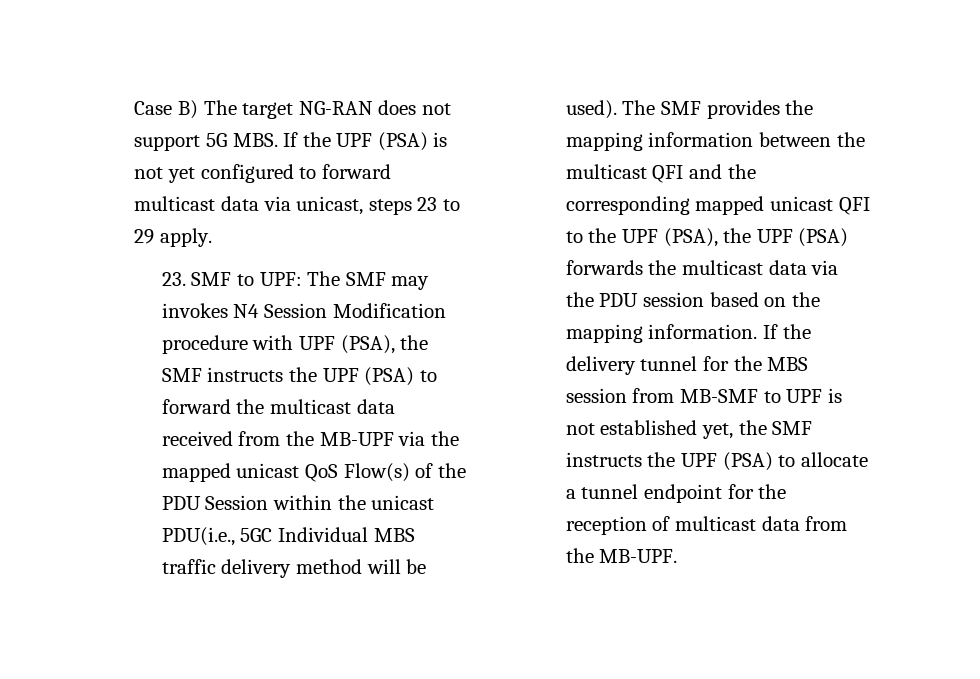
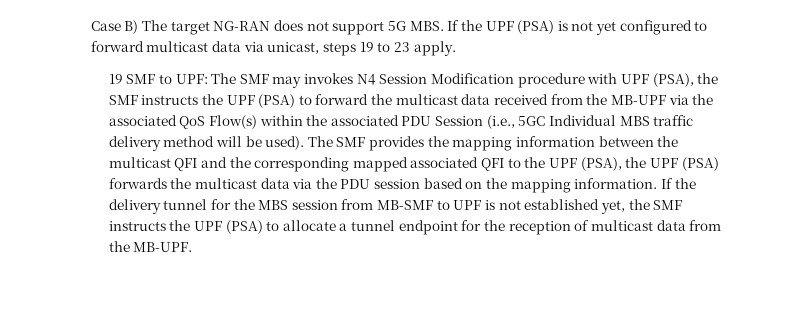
[417,197,460,211] [134,229,155,244] 23 to 29 -> [359,42,410,52] 19 to 23
[161,272,186,286] 23. -> [108,74,123,84] 19
[161,463,466,482] [161,495,435,510] [161,527,235,546] mapped unicast QoS Flow(s) of the PDU Session within the unicast PDU(i.e., -> [108,115,515,129] associated QoS Flow(s) within the associated PDU Session (i.e.,
[770,196,834,211] unicast -> [410,157,479,168] associated

